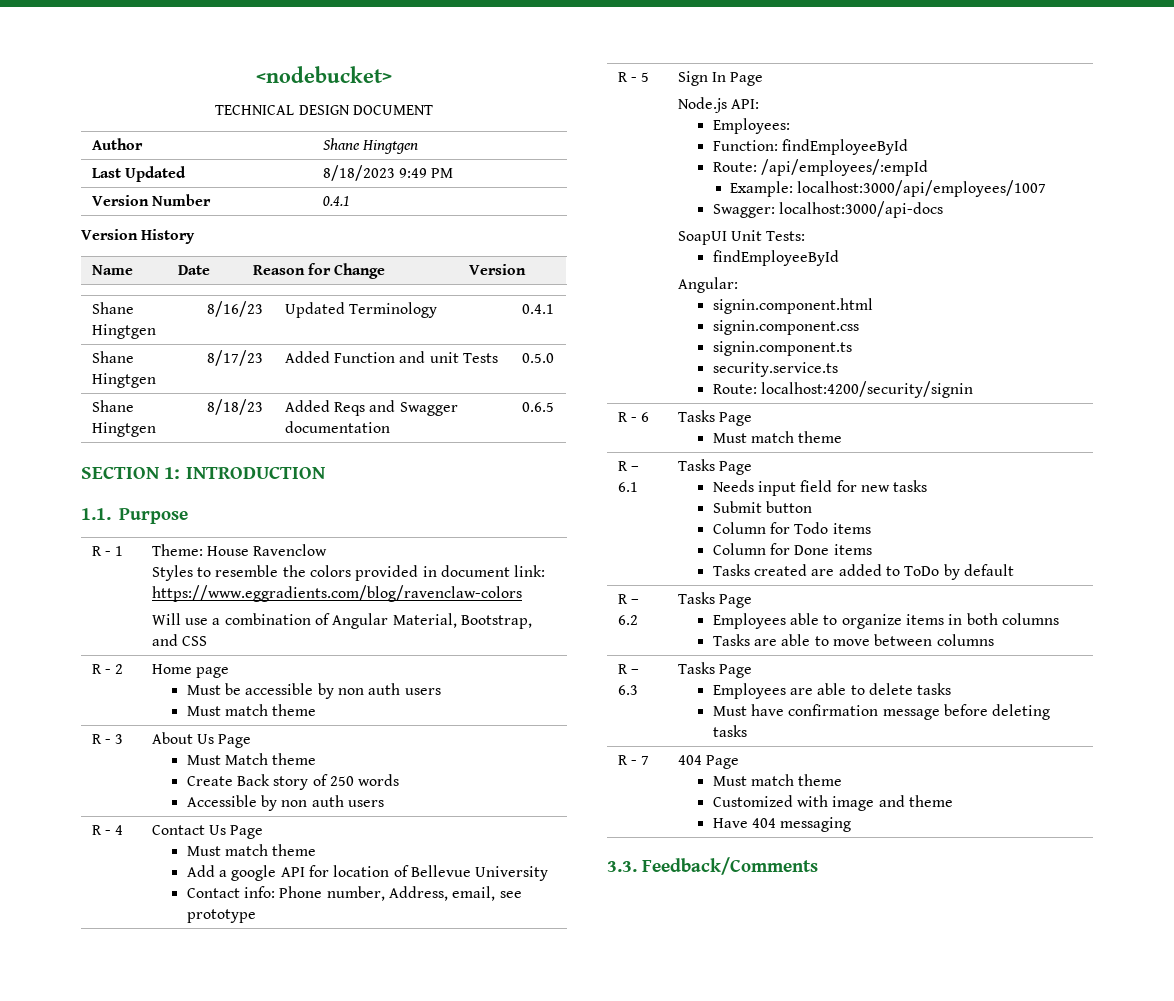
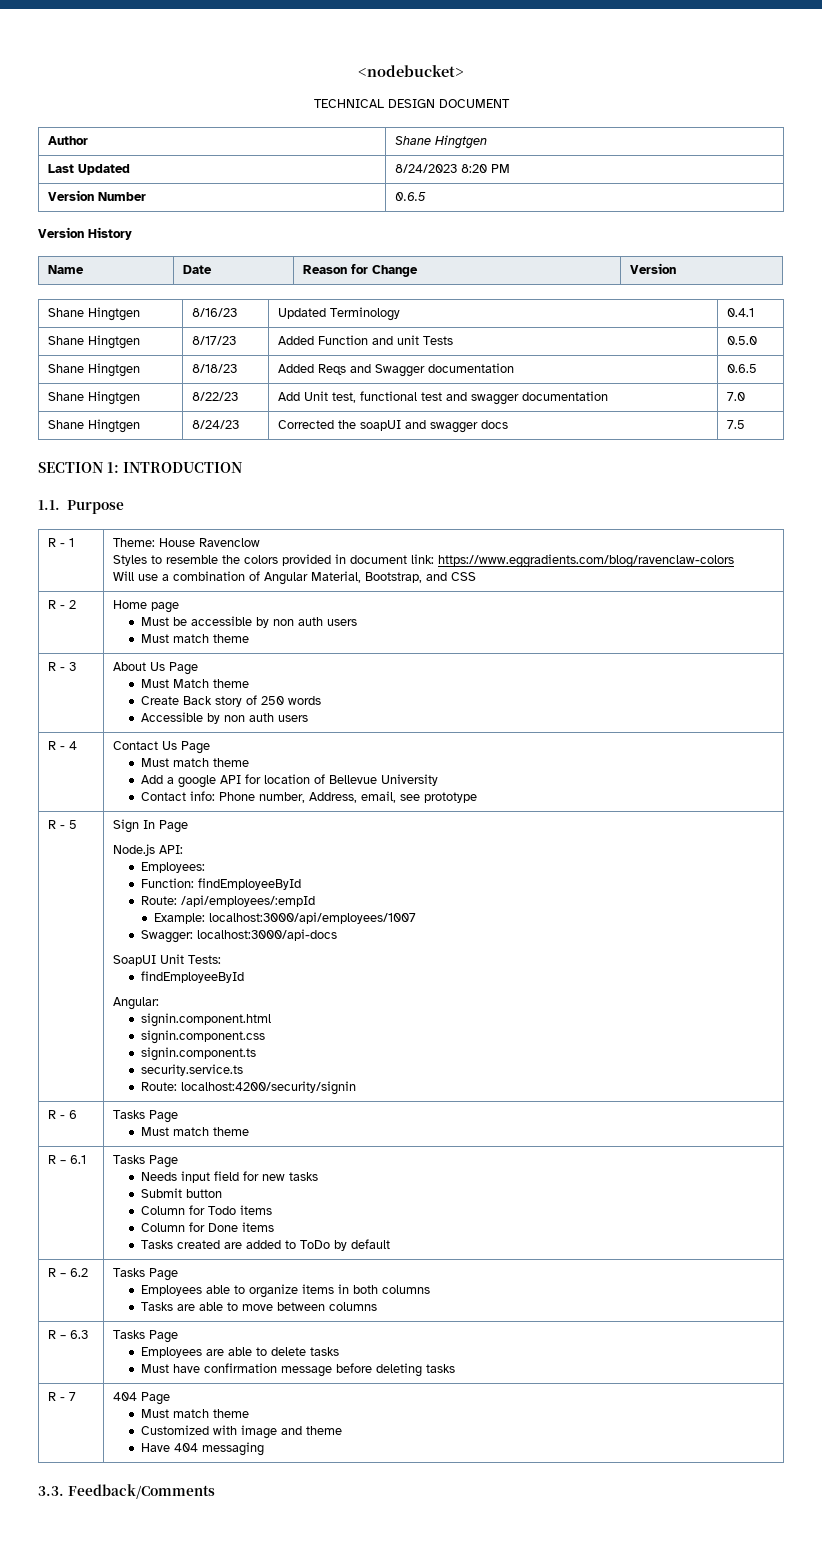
[322,165,428,181] 8/18/2023 9:49 -> [395,164,488,173] 8/24/2023 8:20
[322,196,350,206] 0.4.1 -> [395,192,427,201] 0.6.5
(554, 407) none -> [48,391,141,405] [192,392,239,401] [278,391,609,405] [727,392,746,401] [48,419,141,433] [192,420,240,429] [278,420,509,433] [727,420,746,429] // Shane Hingtgen | 8/22/23 | Add Unit test, functional test and swagger documentation | 7.0 // Shane Hingtgen | 8/24/23 | Corrected the soapUI and swagger docs | 7.5

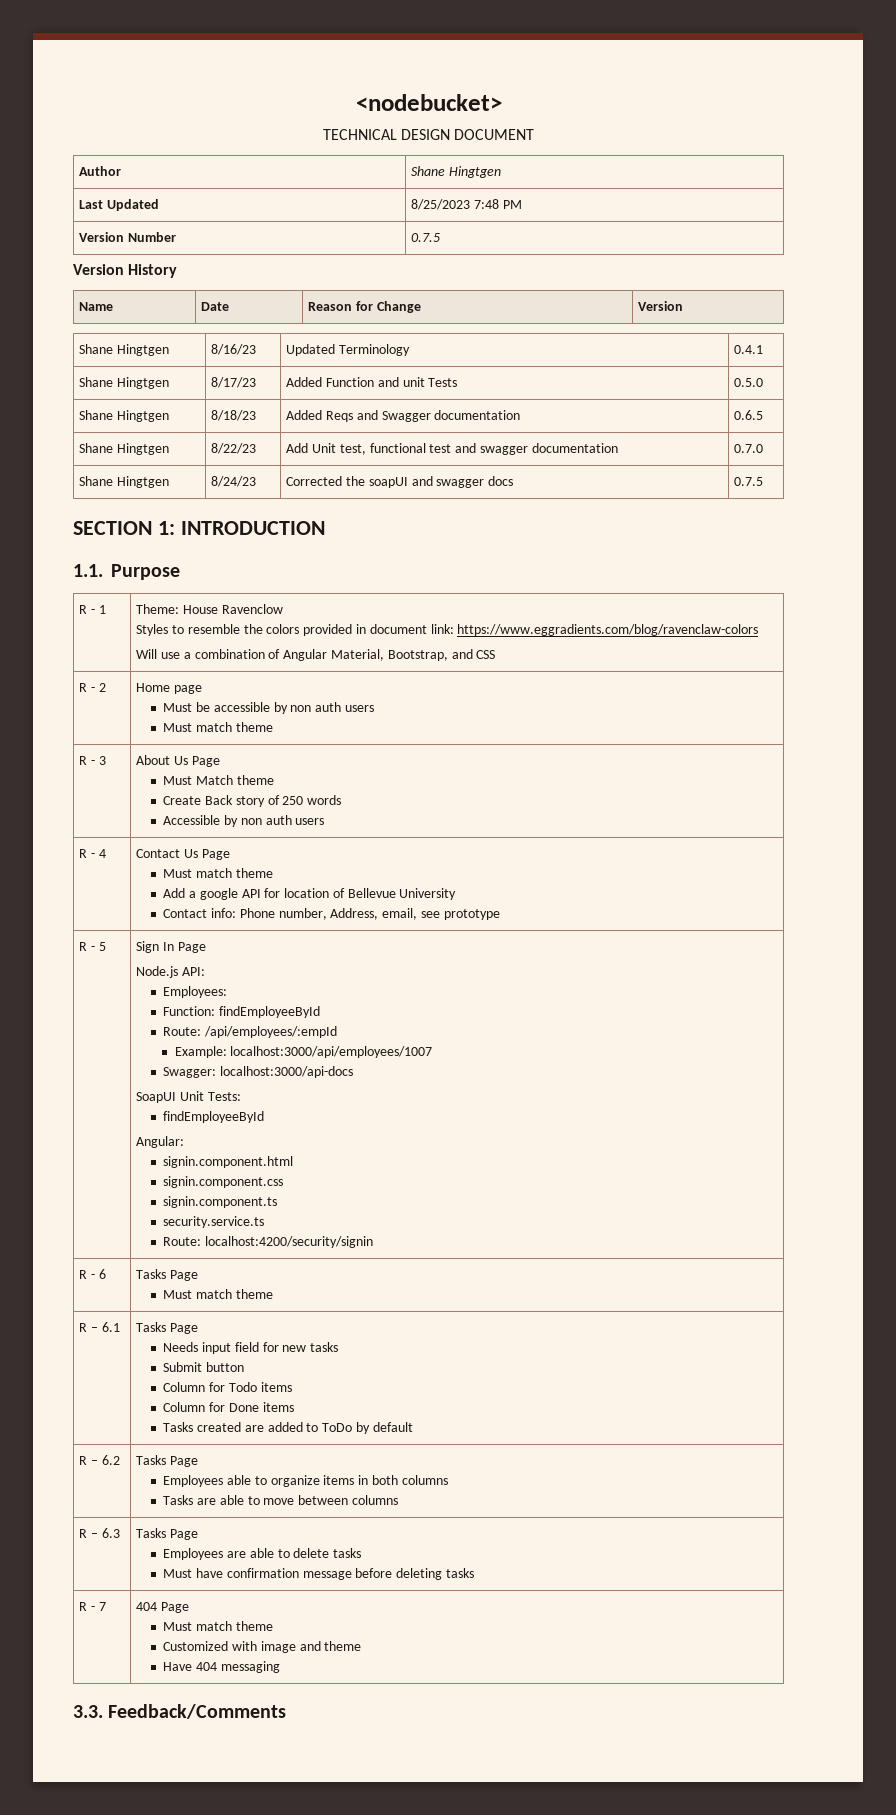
[395,164,488,173] 8/24/2023 8:20 -> [411,199,500,210] 8/25/2023 7:48
[395,192,427,201] 0.6.5 -> [411,233,441,242] 0.7.5
[727,392,746,401] 7.0 -> [734,444,764,453] 0.7.0
[727,420,746,429] 7.5 -> [734,477,764,486] 0.7.5

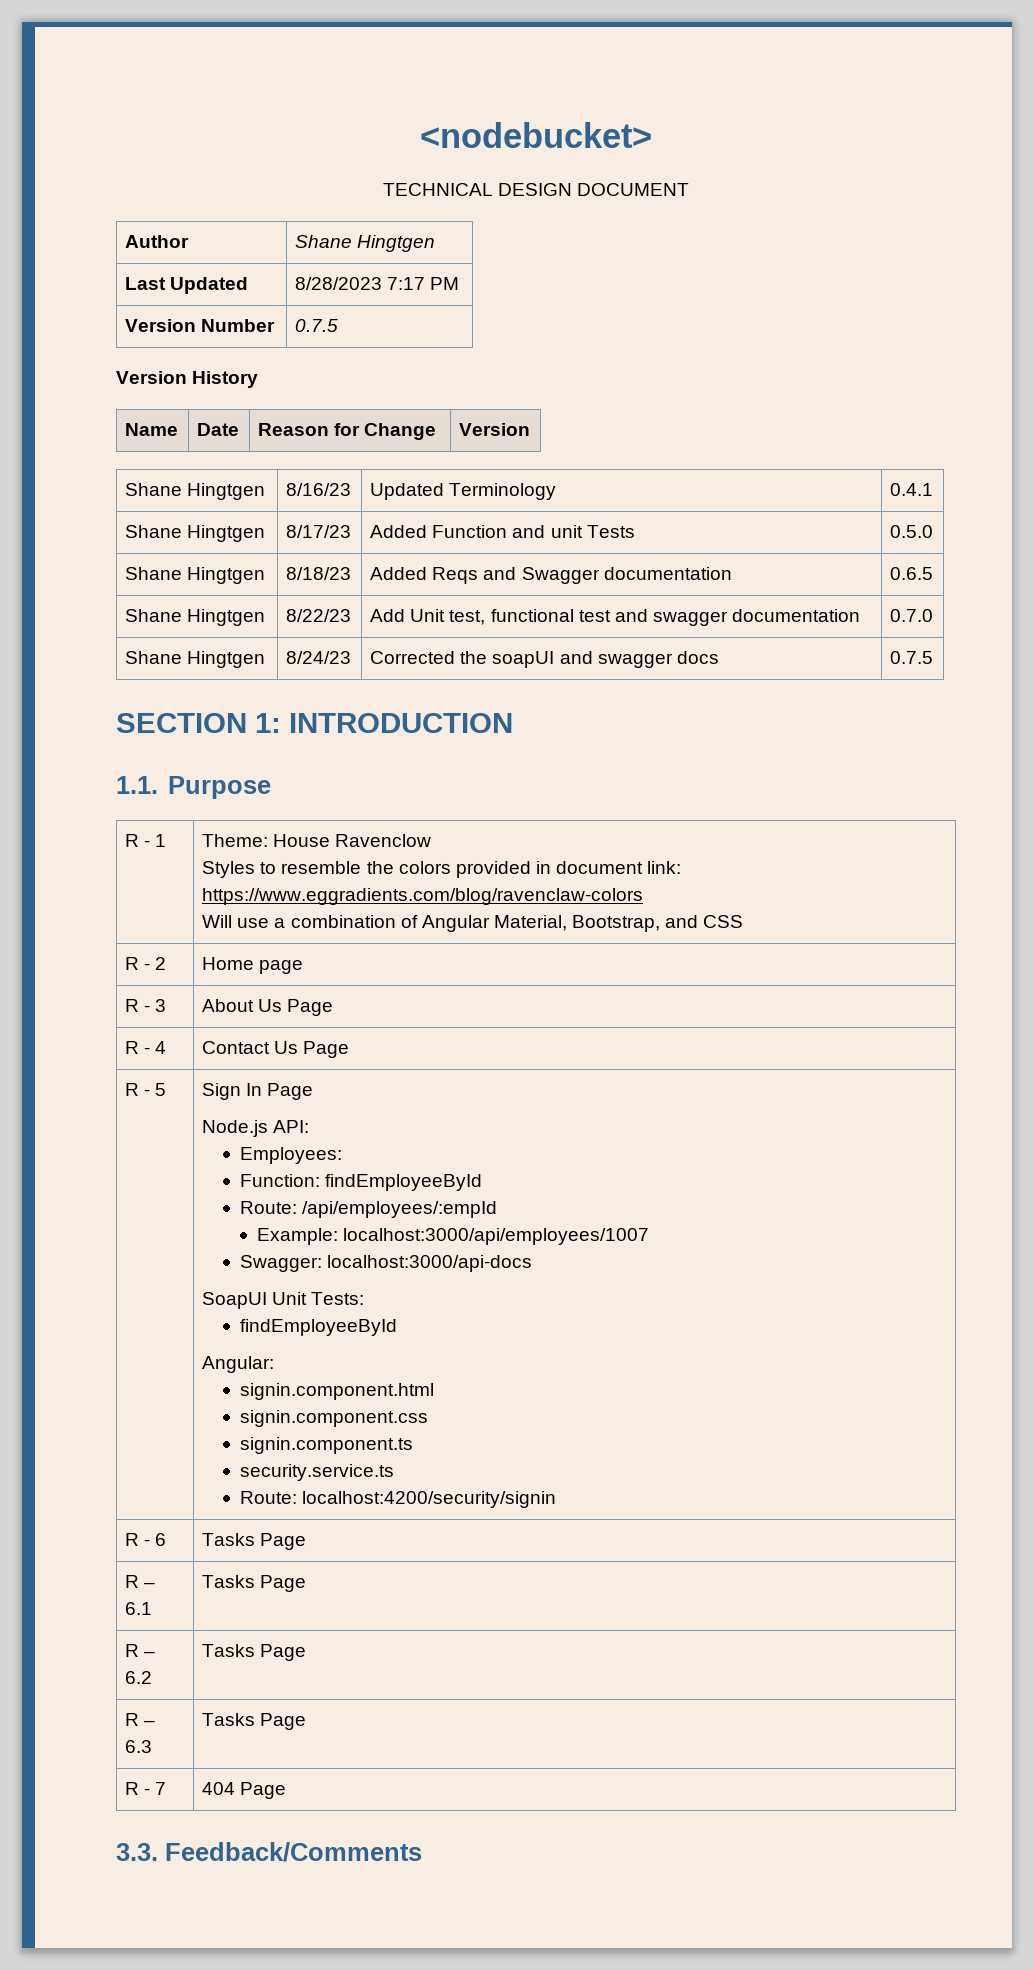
[411,199,500,210] 8/25/2023 7:48 -> [295,277,426,290] 8/28/2023 7:17
[163,702,374,714] [163,722,273,732] // Must be accessible by non auth users // Must match theme -> (304, 967) none
[163,775,274,785] [163,795,342,807] [163,815,325,827] // Must Match theme // Create Back story of 250 words // Accessible by non auth users -> (334, 1007) none
[163,868,273,878] [163,888,457,900] [163,908,500,920] // Must match theme // Add a google API for location of Bellevue University // Contact info: Phone number, Address, email, see prototype -> (350, 1049) none
[163,1289,273,1299] // Must match theme -> (307, 1541) none
[163,1342,339,1354] [163,1362,244,1372] [163,1382,292,1392] [163,1402,294,1412] [163,1422,413,1434] // Needs input field for new tasks // Submit button // Column for Todo items // Column for Done items // Tasks created are added to ToDo by default -> (307, 1583) none
[163,1475,448,1487] [163,1495,398,1505] // Employees able to organize items in both columns // Tasks are able to move between columns -> (307, 1652) none
[163,1548,362,1560] [163,1568,474,1580] // Employees are able to delete tasks // Must have confirmation message before deleting tasks -> (307, 1721) none
[163,1621,273,1631] [163,1641,362,1653] [163,1661,280,1673] // Must match theme // Customized with image and theme // Have 404 messaging -> (287, 1790) none

